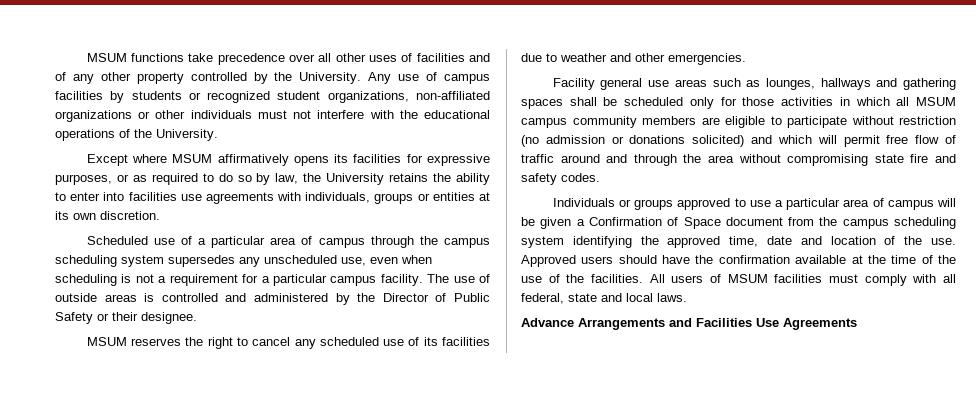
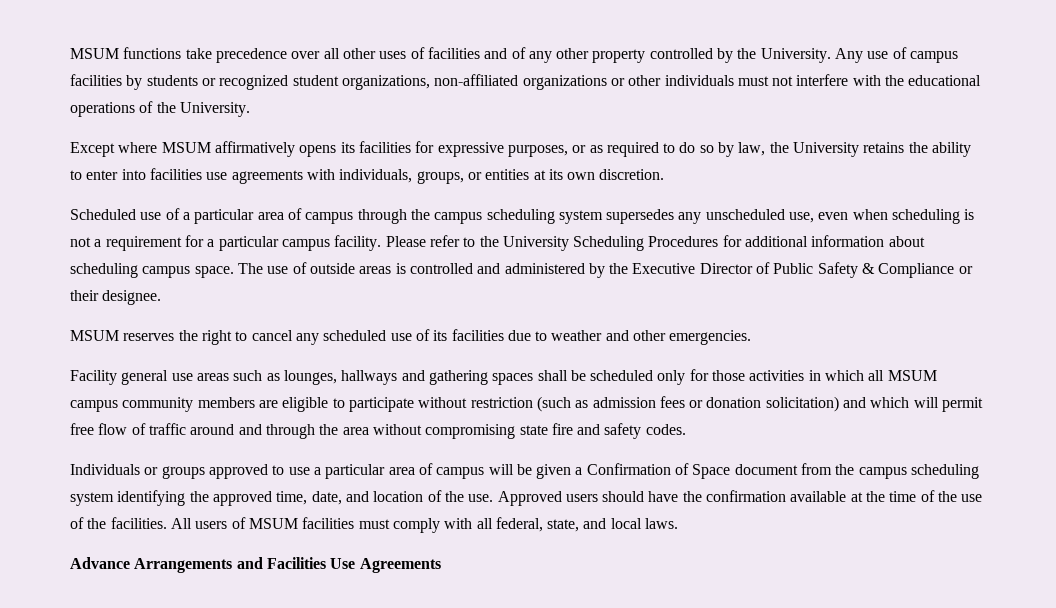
[374,193,414,204] groups -> [416,171,464,184] groups,
(423, 280) none -> [385,235,925,251] [70,263,234,278] Please refer to the University Scheduling Procedures for additional information about scheduling campus space.
(376, 297) none -> [632,263,696,274] Executive
(93, 318) none -> [862,263,955,278] & Compliance
[521,135,745,147] (no admission or donations solicited) -> [536,396,839,412] (such as admission fees or donation solicitation)
[767,236,792,245] date -> [311,491,342,505] date,
[568,293,597,302] state -> [547,519,580,532] state,

